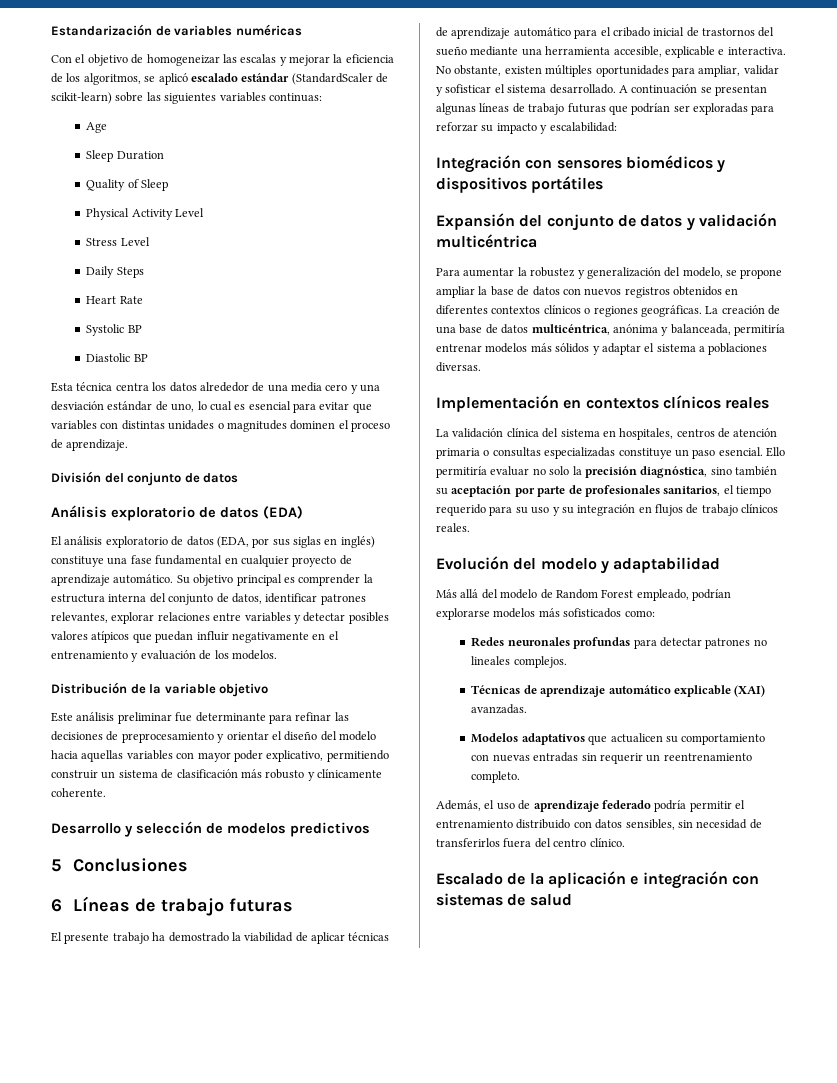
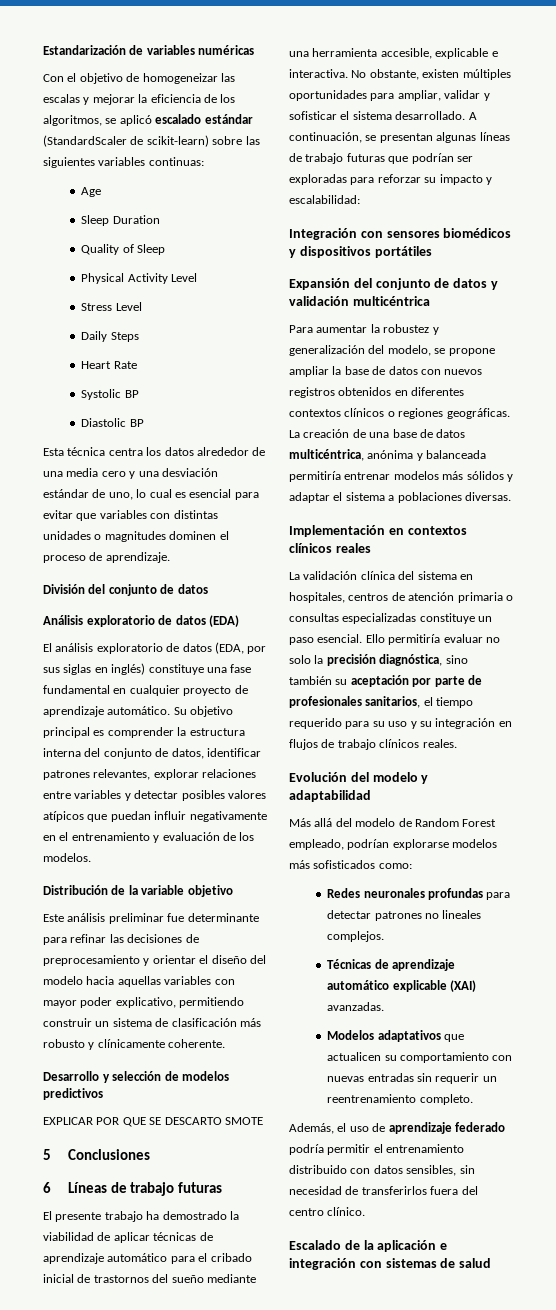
(370, 829) none -> [43,1117,263,1127] // EXPLICAR POR QUE SE DESCARTO SMOTE
[631,84,698,94] continuación -> [289,132,362,143] continuación,
[670,324,731,335] balanceada, -> [426,450,487,459] balanceada

